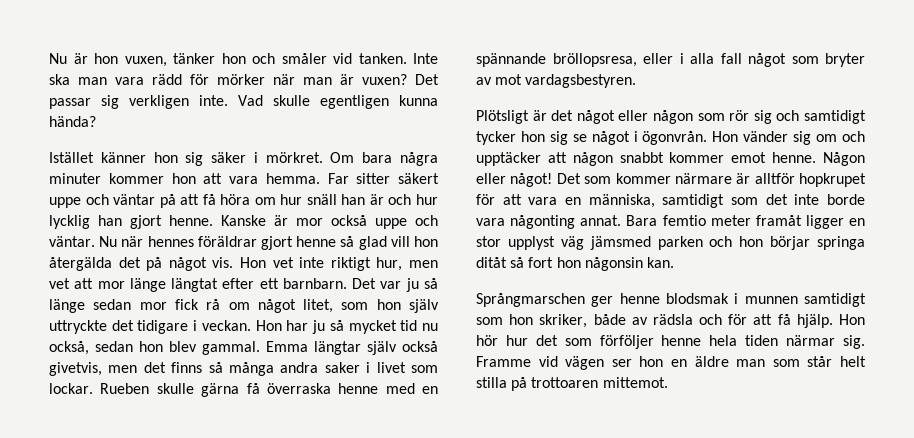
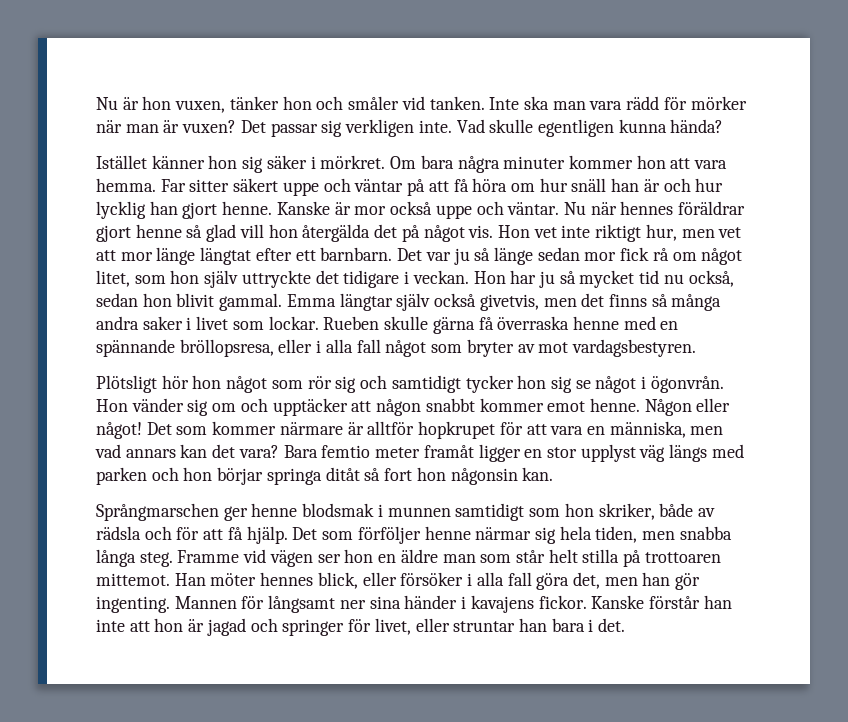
[169,341,197,352] blev -> [176,293,215,307] blivit
[532,110,693,124] är det något eller någon -> [161,375,268,393] hör hon något
[662,194,865,208] [476,215,622,229] samtidigt som det inte borde vara någonting annat. -> [690,426,724,435] [95,444,279,458] men vad annars kan det vara?
[589,236,651,250] jämsmed -> [669,444,744,462] längs med
[839,314,865,325] [476,335,865,349] Hon hör hur det som förföljer henne hela tiden närmar sig. -> [292,526,732,544] [96,549,173,567] Det som förföljer henne närmar sig hela tiden, men snabba långa steg.
(668, 382) none -> [174,572,701,590] [96,595,732,613] [96,618,626,636] Han möter hennes blick, eller försöker i alla fall göra det, men han gör ingenting. Mannen för långsamt ner sina händer i kavajens fickor. Kanske förstår han inte att hon är jagad och springer för livet, eller struntar han bara i det.

